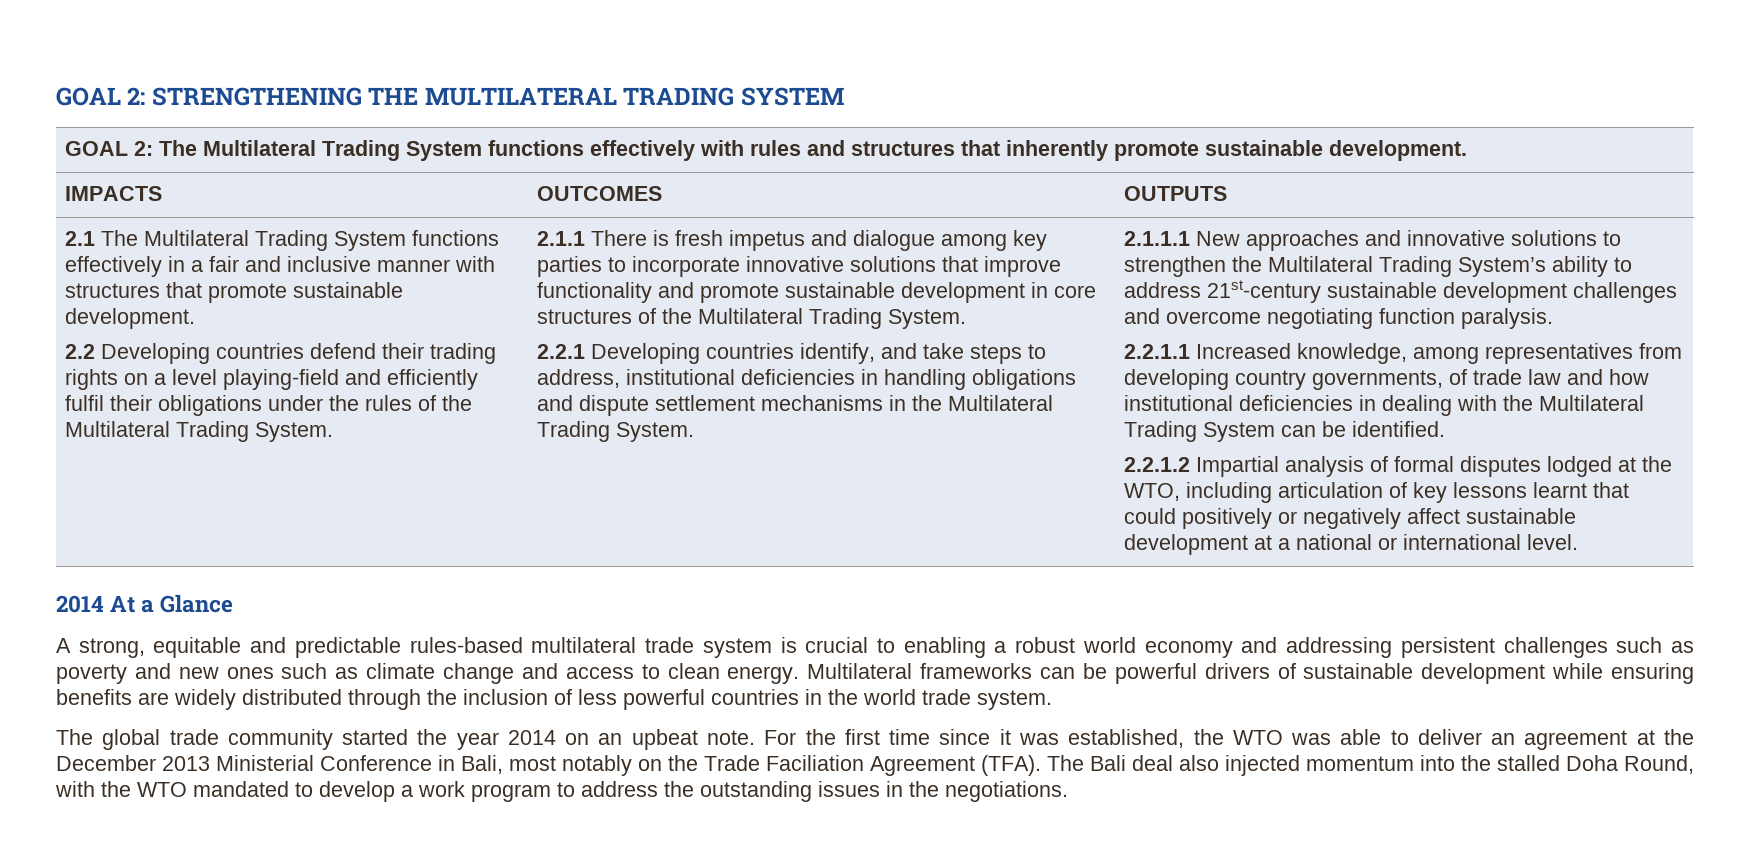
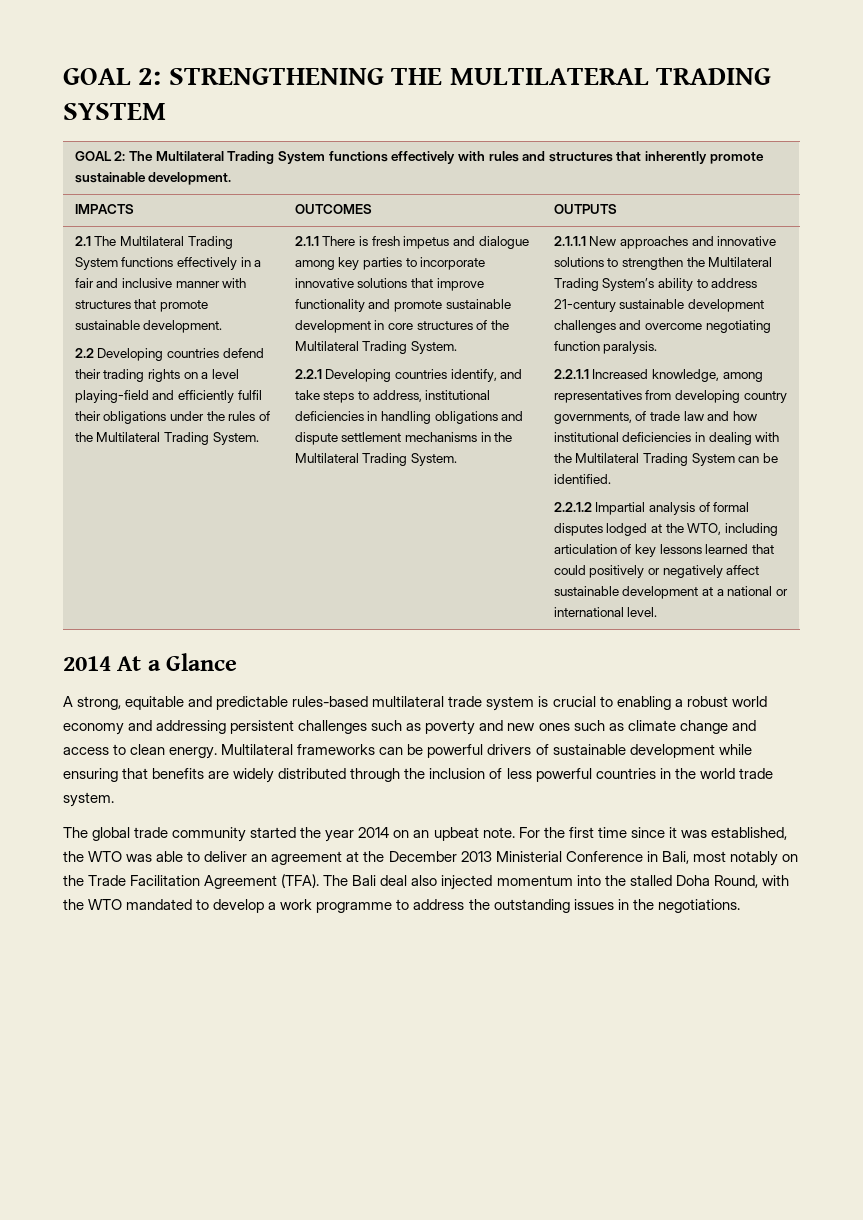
[1206,280,1321,303] 21st-century -> [553,299,616,312] 21-century
[1532,482,1587,498] learnt -> [705,544,749,554] learned
(1694, 673) none -> [122,768,149,779] that
[766,755,864,771] Faciliation -> [130,875,201,886] Facilitation
[471,784,551,802] program -> [316,902,393,913] programme

